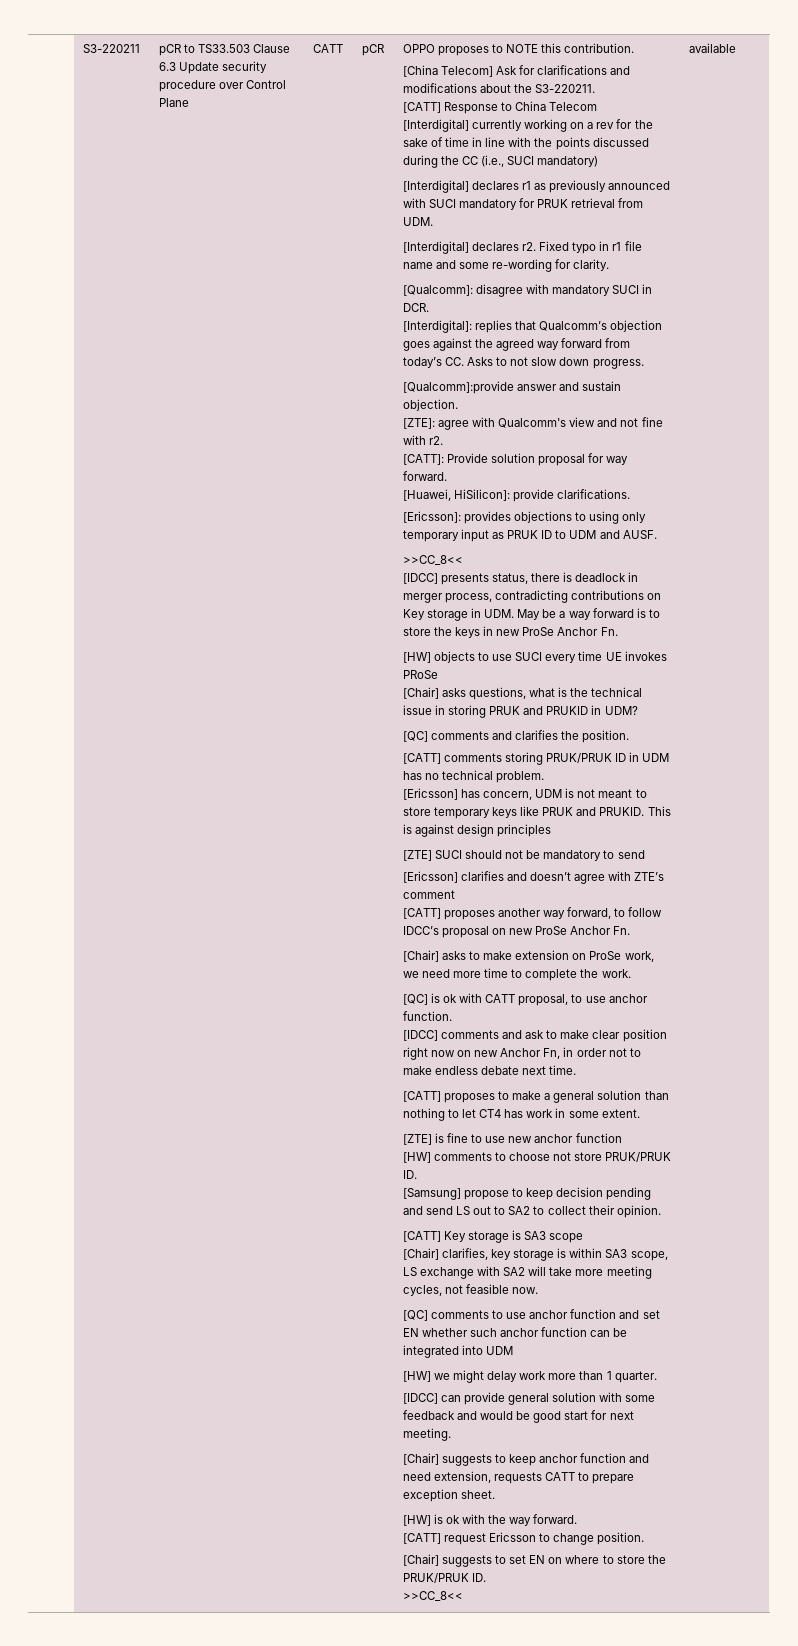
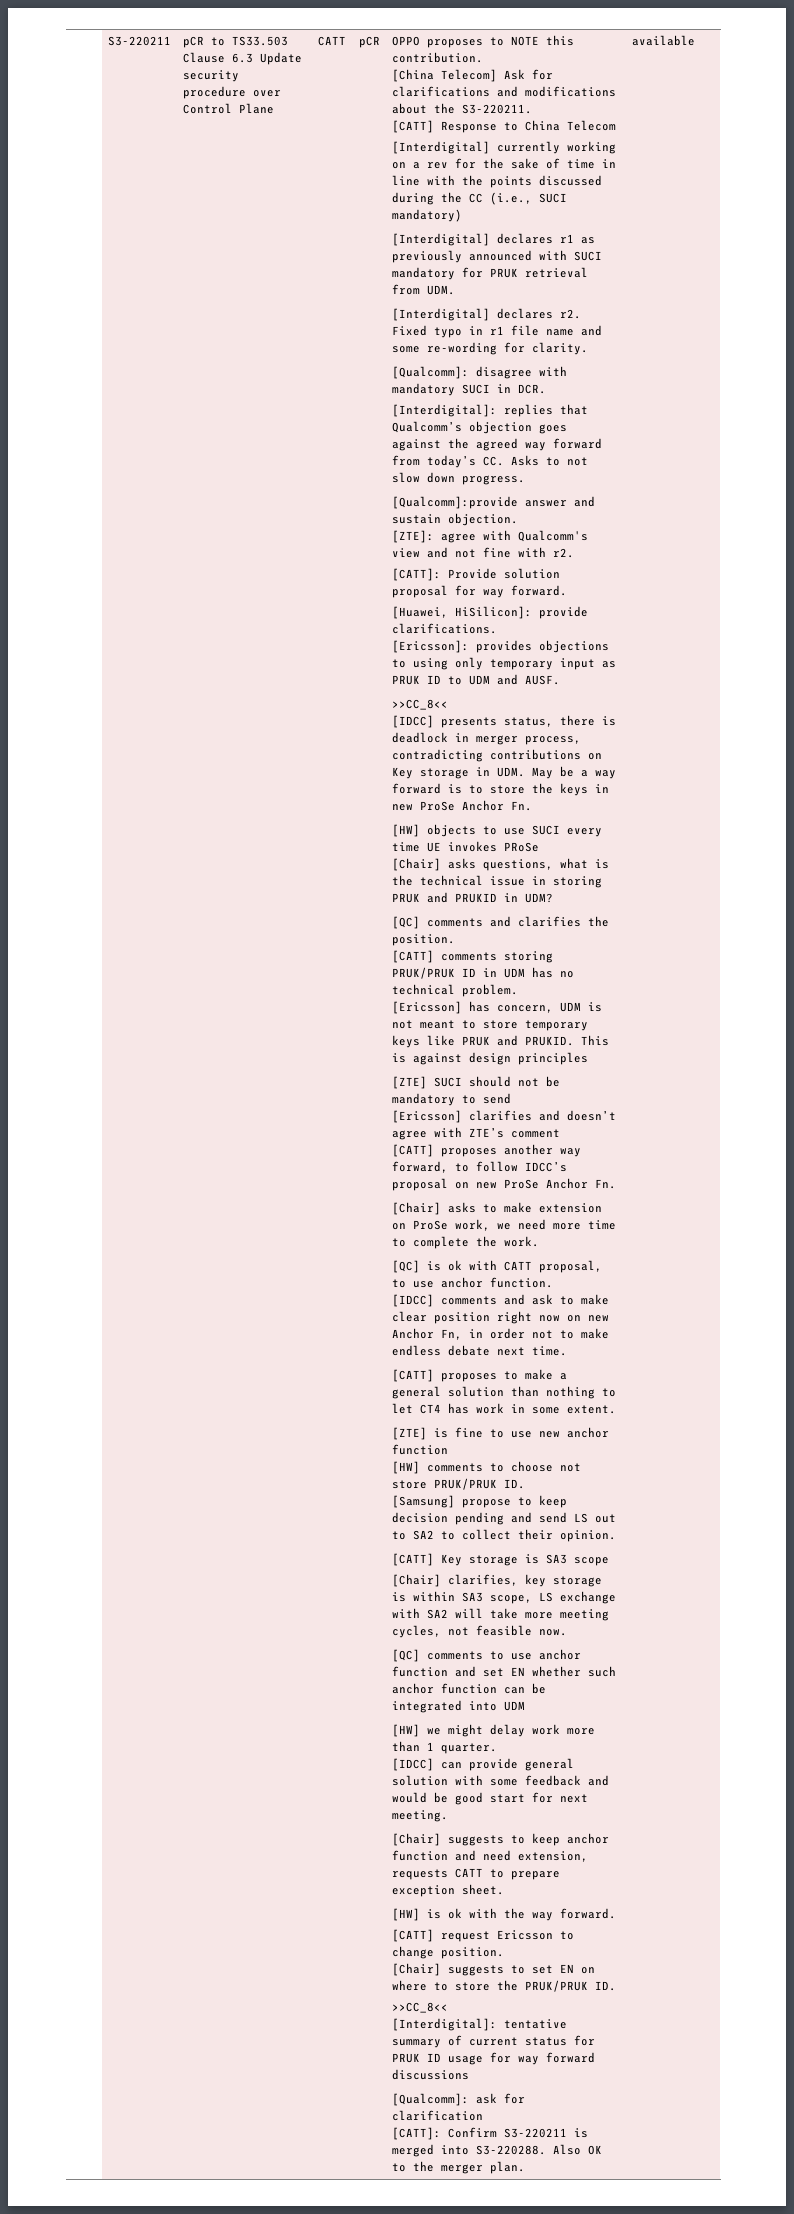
(463, 1596) none -> [391,2018,567,2031] [391,2035,595,2048] [391,2052,595,2065] [391,2069,469,2080] [391,2093,525,2106] [391,2110,483,2121] [391,2127,588,2140] [391,2144,602,2157] [391,2161,525,2174] // [Interdigital]: tentative summary of current status for PRUK ID usage for way forward discussions // [Qualcomm]: ask for clarification // [CATT]: Confirm S3-220211 is merged into S3-220288. Also OK to the merger plan.

